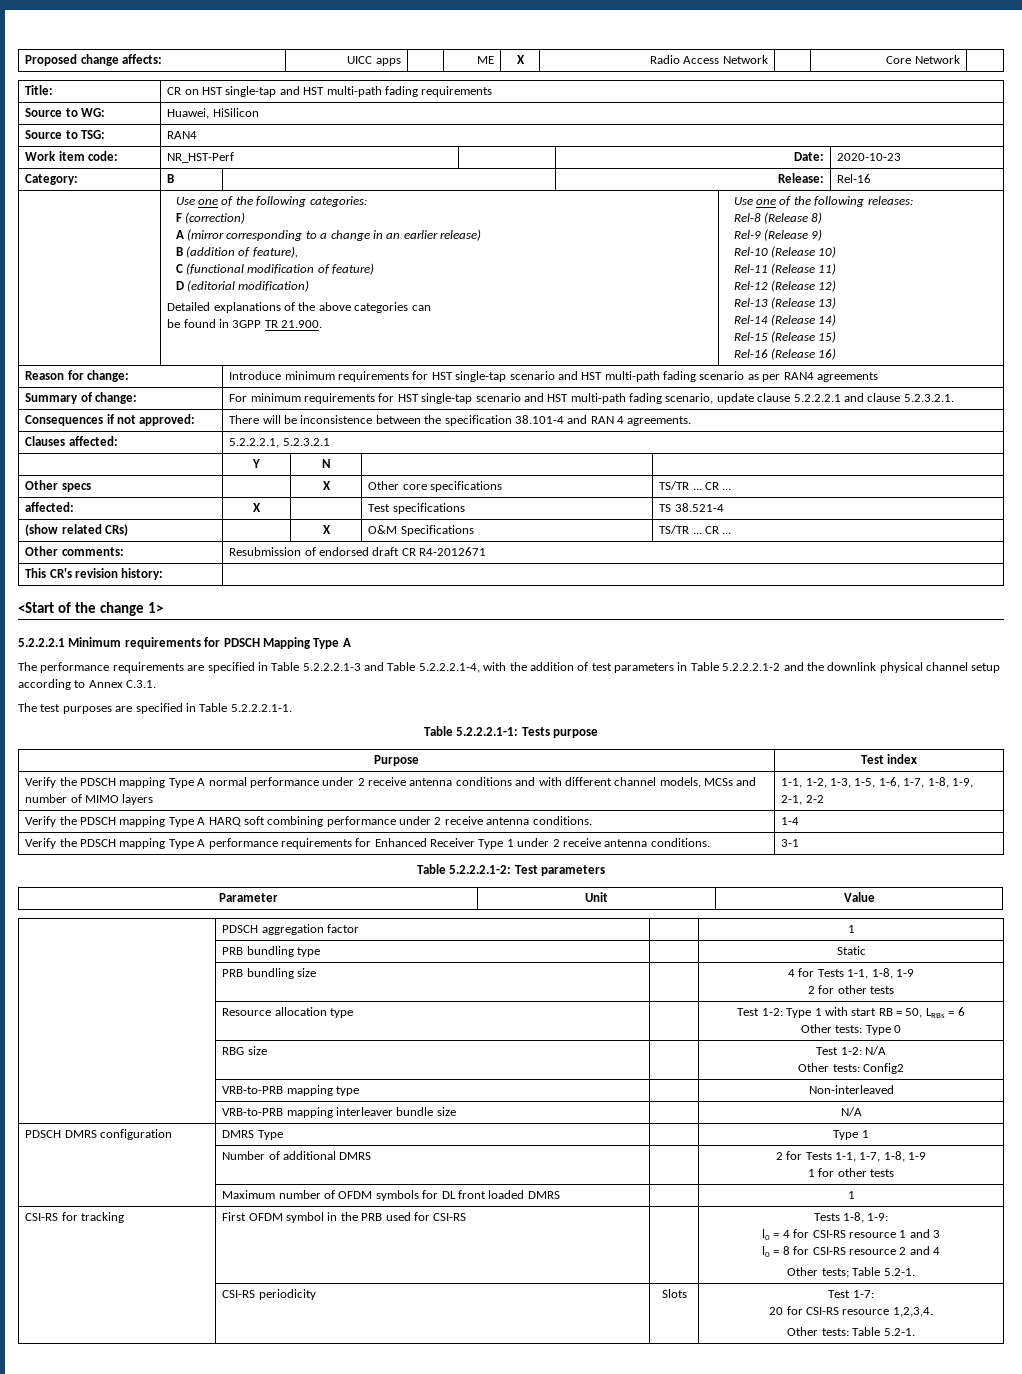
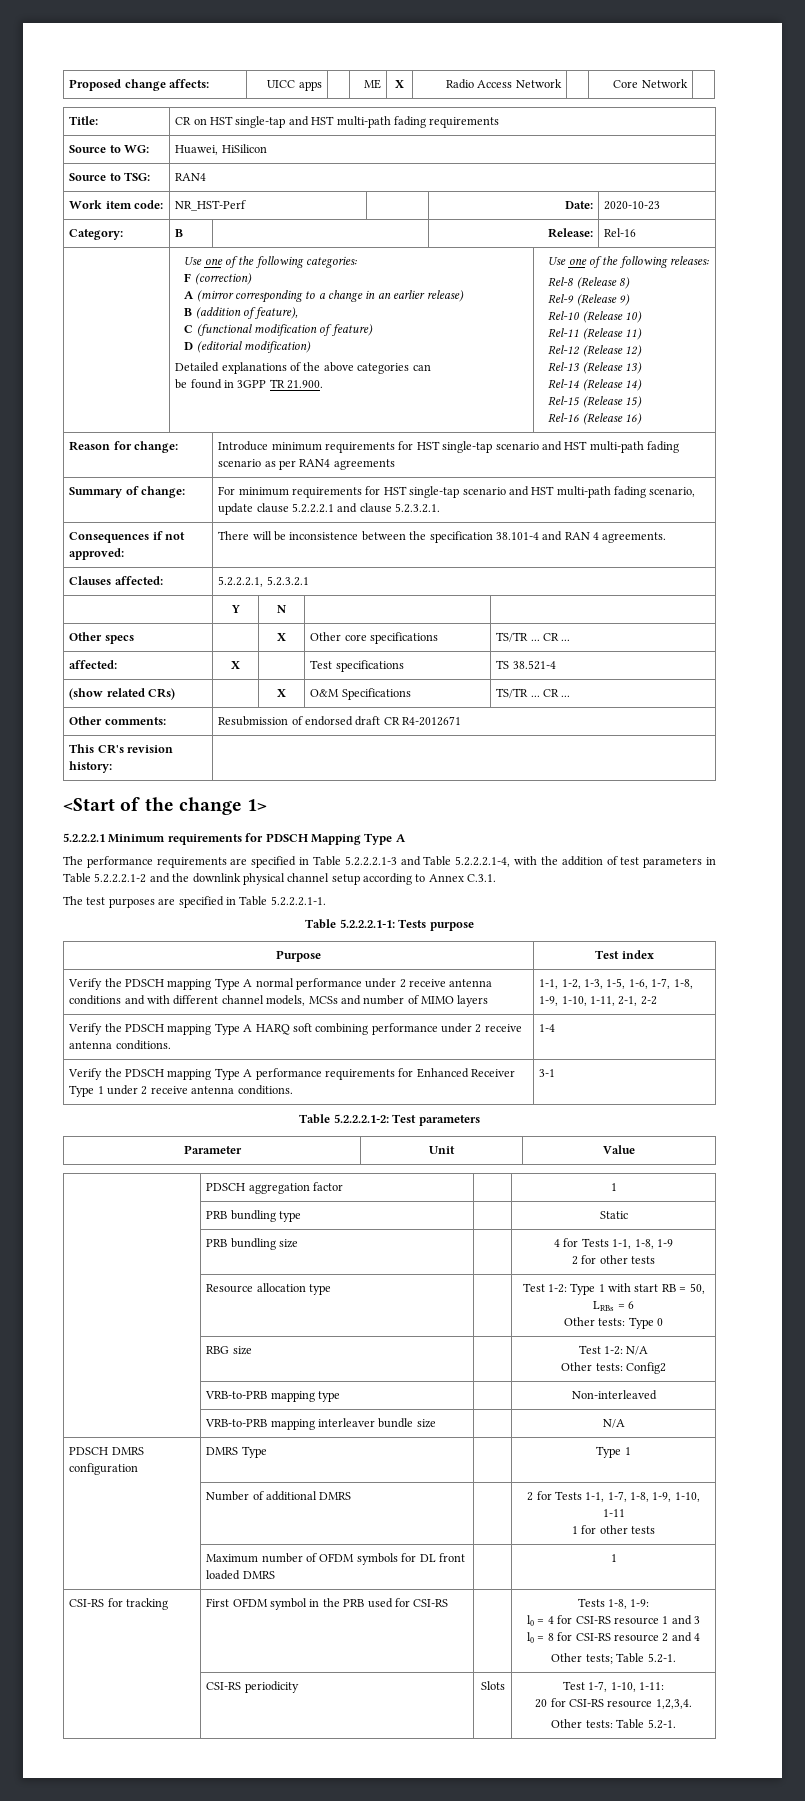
(973, 783) none -> [561,996,616,1006] 1-10, 1-11,
[908,1152,927,1160] 1-9 -> [652,1492,700,1502] [602,1509,625,1517] 1-9, 1-10, 1-11
[852,1290,874,1298] 1-7: -> [588,1681,665,1692] 1-7, 1-10, 1-11:

